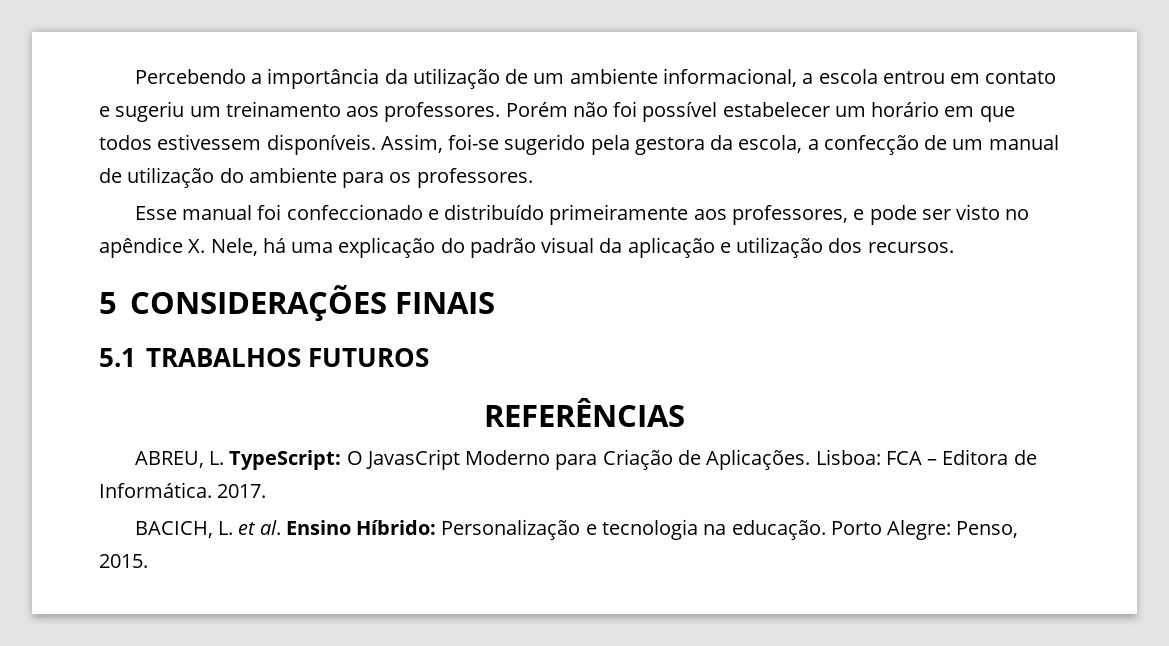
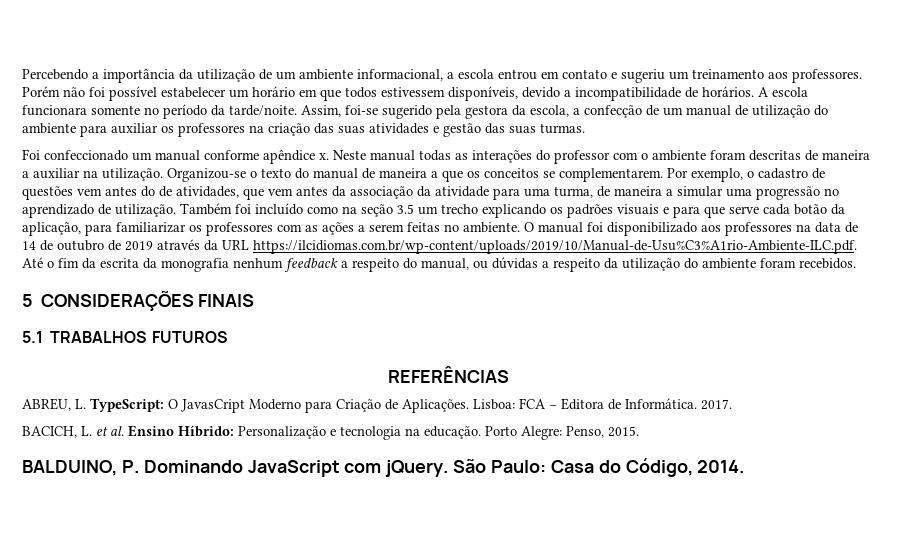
[266,134,376,155] disponíveis. -> [448,86,808,101] [22,104,297,119] disponíveis, devido a incompatibilidade de horários. A escola funcionara somente no período da tarde/noite.
[389,168,533,188] [134,204,1030,225] [99,237,954,258] os professores. // Esse manual foi confeccionado e distribuído primeiramente aos professores, e pode ser visto no apêndice X. Nele, há uma explicação do padrão visual da aplicação e utilização dos recursos. -> [111,123,585,137] [22,149,870,164] [22,168,825,182] [22,186,839,200] [22,203,845,218] [22,222,858,236] [22,239,857,254] [22,257,856,272] auxiliar os professores na criação das suas atividades e gestão das suas turmas. // Foi confeccionado um manual conforme apêndice x. Neste manual todas as interações do professor com o ambiente foram descritas de maneira a auxiliar na utilização. Organizou-se o texto do manual de maneira a que os conceitos se complementarem. Por exemplo, o cadastro de questões vem antes do de atividades, que vem antes da associação da atividade para uma turma, de maneira a simular uma progressão no aprendizado de utilização. Também foi incluído como na seção 3.5 um trecho explicando os padrões visuais e para que serve cada botão da aplicação, para familiarizar os professores com as ações a serem feitas no ambiente. O manual foi disponibilizado aos professores na data de 14 de outubro de 2019 através da URL https://ilcidiomas.com.br/wp-content/uploads/2019/10/Manual-de-Usu%C3%A1rio-Ambiente-ILC.pdf. Até o fim da escrita da monografia nenhum feedback a respeito do manual, ou dúvidas a respeito da utilização do ambiente foram recebidos.
(148, 561) none -> [22,458,745,477] // BALDUINO, P. Dominando JavaScript com jQuery. São Paulo: Casa do Código, 2014.

